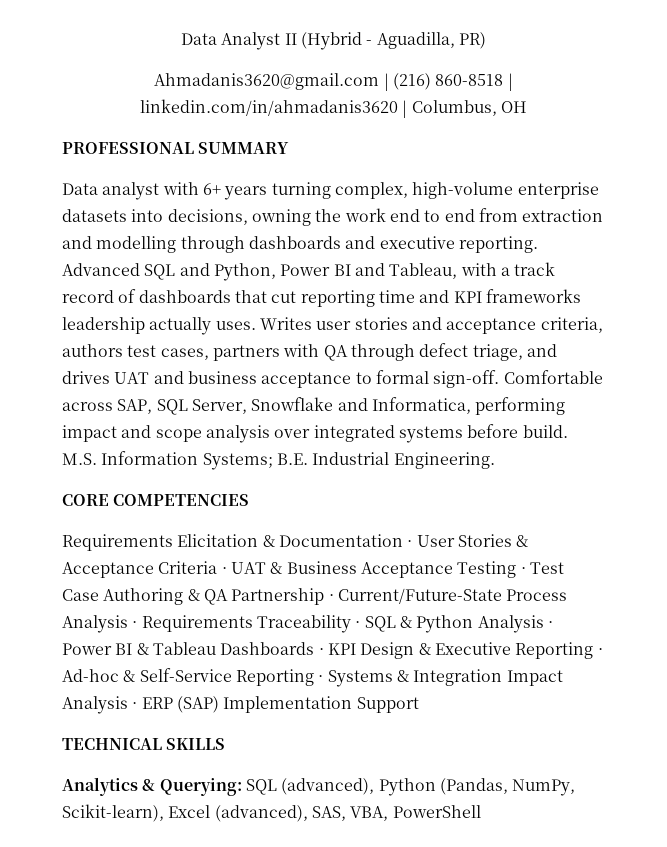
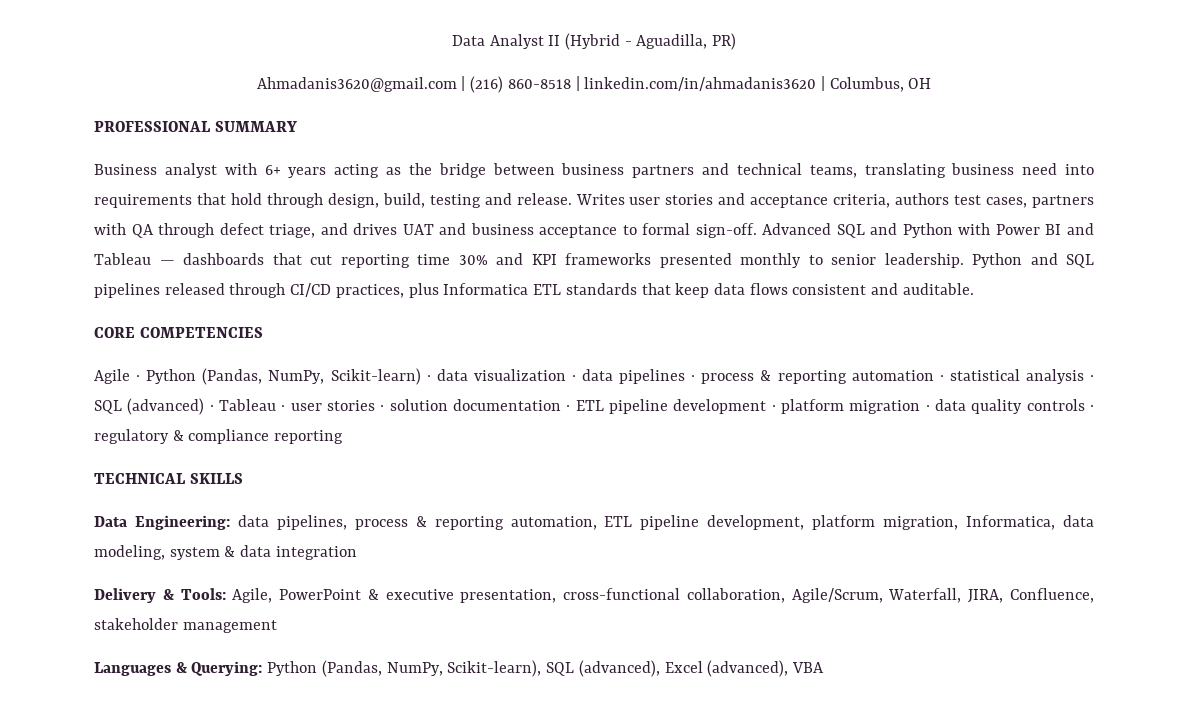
[62,183,98,195] Data -> [94,164,157,175] Business
[271,182,599,199] [62,208,604,226] [62,236,538,253] [62,262,556,281] [62,289,581,307] [62,317,256,335] turning complex, high-volume enterprise datasets into decisions, owning the work end to end from extraction and modelling through dashboards and executive reporting. Advanced SQL and Python, Power BI and Tableau, with a track record of dashboards that cut reporting time and KPI frameworks leadership actually uses. -> [334,163,1095,178] [94,193,572,208] acting as the bridge between business partners and technical teams, translating business need into requirements that hold through design, build, testing and release.
[503,370,603,384] [62,397,566,415] [62,424,568,443] [62,451,495,470] [62,494,250,506] [62,534,529,551] [62,561,564,578] [62,588,568,605] [62,615,553,633] [62,642,603,659] [62,668,563,687] [62,696,419,714] [62,738,226,750] [62,777,576,796] [62,804,481,822] Comfortable across SAP, SQL Server, Snowflake and Informatica, performing impact and scope analysis over integrated systems before build. M.S. Information Systems; B.E. Industrial Engineering. // CORE COMPETENCIES // Requirements Elicitation & Documentation · User Stories & Acceptance Criteria · UAT & Business Acceptance Testing · Test Case Authoring & QA Partnership · Current/Future-State Process Analysis · Requirements Traceability · SQL & Python Analysis · Power BI & Tableau Dashboards · KPI Design & Executive Reporting · Ad-hoc & Self-Service Reporting · Systems & Integration Impact Analysis · ERP (SAP) Implementation Support // TECHNICAL SKILLS // Analytics & Querying: SQL (advanced), Python (Pandas, NumPy, Scikit-learn), Excel (advanced), SAS, VBA, PowerShell -> [762,223,1094,238] [94,253,1094,268] [94,283,974,298] [94,327,263,338] [94,368,1095,385] [94,398,1095,415] [94,429,344,444] [94,473,243,484] [94,515,1095,530] [94,545,357,560] [94,588,1094,603] [94,618,277,633] [94,660,824,677] Advanced SQL and Python with Power BI and Tableau — dashboards that cut reporting time 30% and KPI frameworks presented monthly to senior leadership. Python and SQL pipelines released through CI/CD practices, plus Informatica ETL standards that keep data flows consistent and auditable. // CORE COMPETENCIES // Agile · Python (Pandas, NumPy, Scikit-learn) · data visualization · data pipelines · process & reporting automation · statistical analysis · SQL (advanced) · Tableau · user stories · solution documentation · ETL pipeline development · platform migration · data quality controls · regulatory & compliance reporting // TECHNICAL SKILLS // Data Engineering: data pipelines, process & reporting automation, ETL pipeline development, platform migration, Informatica, data modeling, system & data integration // Delivery & Tools: Agile, PowerPoint & executive presentation, cross-functional collaboration, Agile/Scrum, Waterfall, JIRA, Confluence, stakeholder management // Languages & Querying: Python (Pandas, NumPy, Scikit-learn), SQL (advanced), Excel (advanced), VBA

